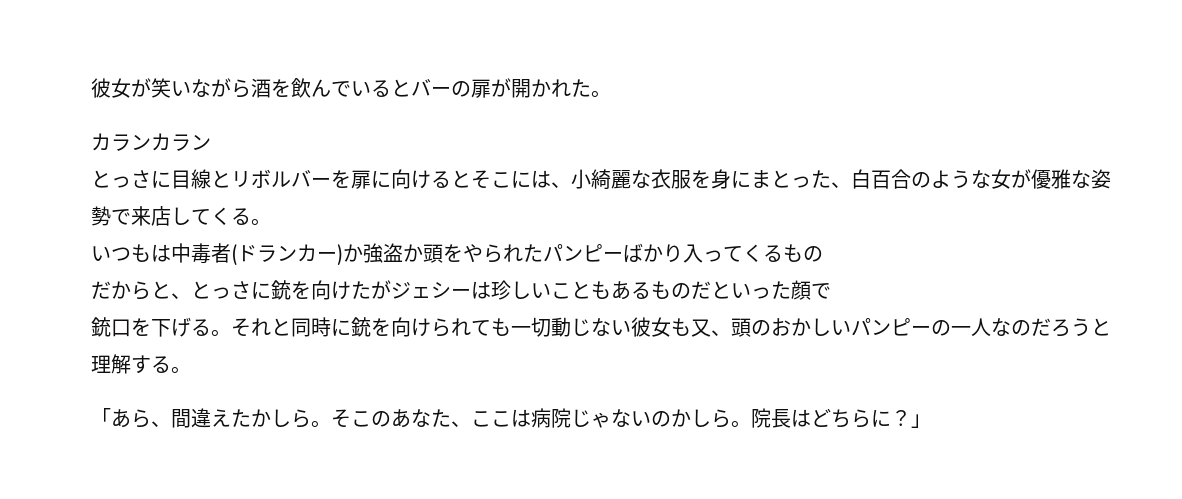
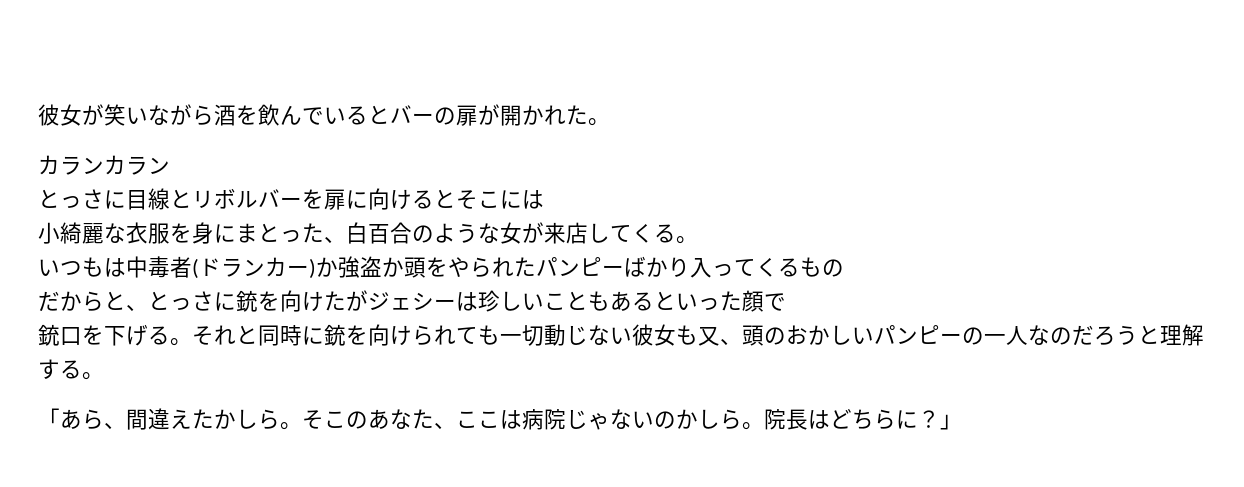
[551,182,571,188] 、 -> (544, 199) //
[1031,169,1111,189] [91,206,131,226] 優雅な姿勢で -> (544, 232) none
[651,281,711,299] ものだ -> (654, 301) none

